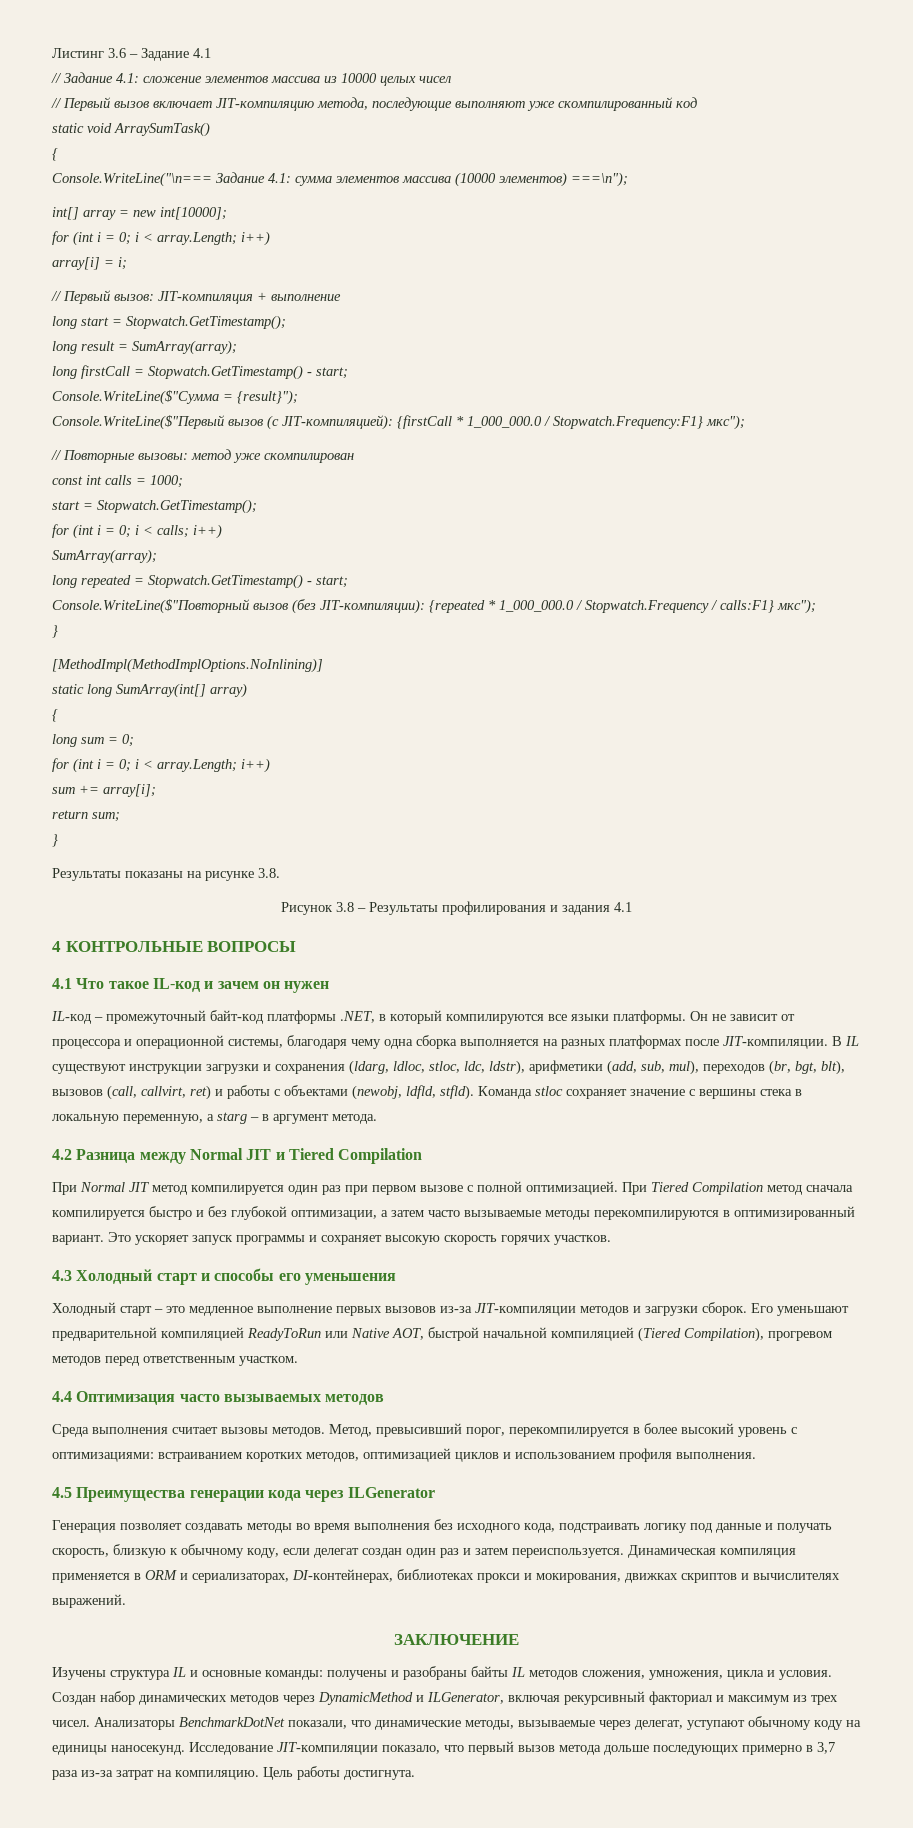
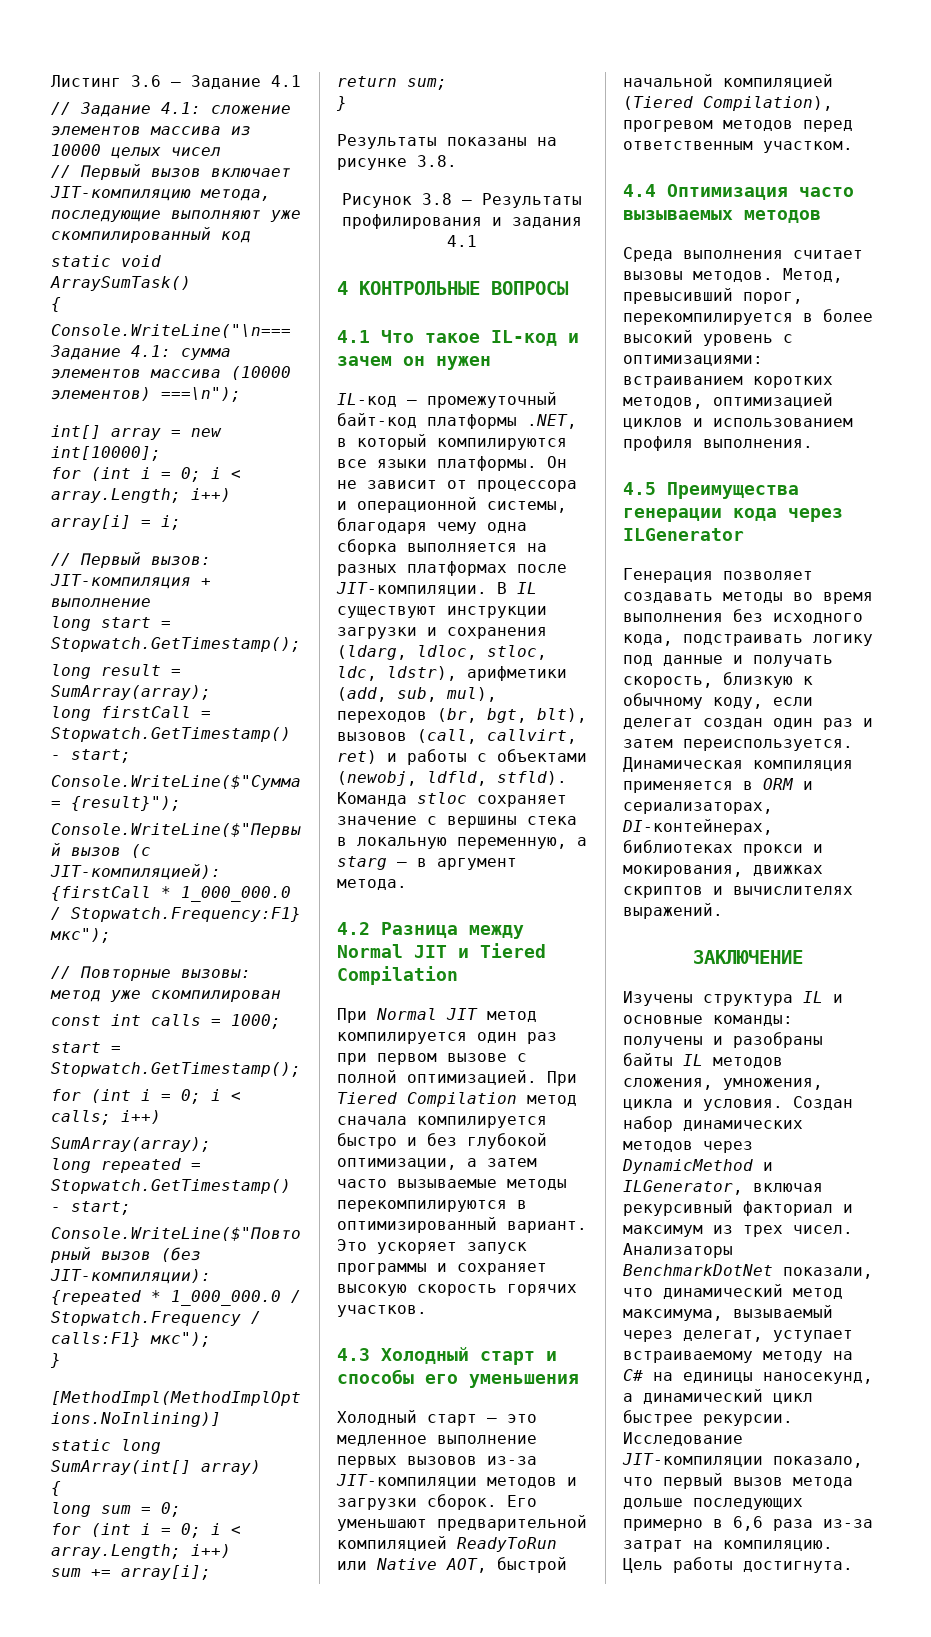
[375,1716,861,1730] [52,1745,185,1755] динамические методы, вызываемые через делегат, уступают обычному коду на единицы наносекунд. -> [663,1284,843,1299] [623,1305,833,1321] [623,1330,853,1342] [623,1351,853,1363] [623,1369,873,1384] [623,1389,813,1404] [623,1410,793,1426] динамический метод максимума, вызываемый через делегат, уступает встраиваемому методу на C# на единицы наносекунд, а динамический цикл быстрее рекурсии.
[817,1742,835,1754] 3,7 -> [733,1516,763,1531] 6,6

